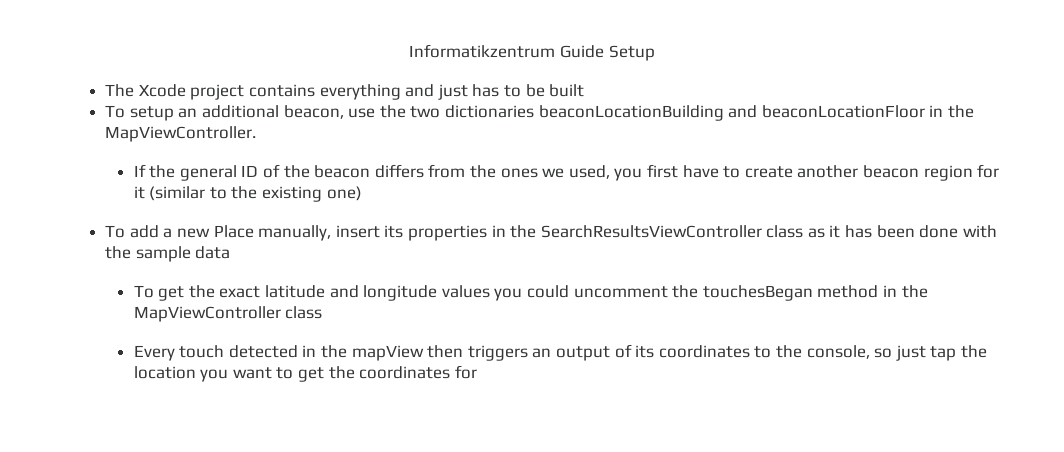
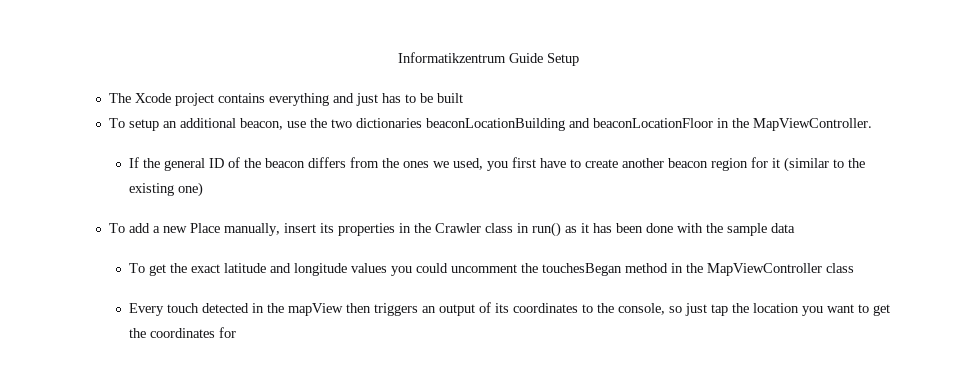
[540,225,804,238] SearchResultsViewController class -> [434,222,561,237] Crawler class in run()

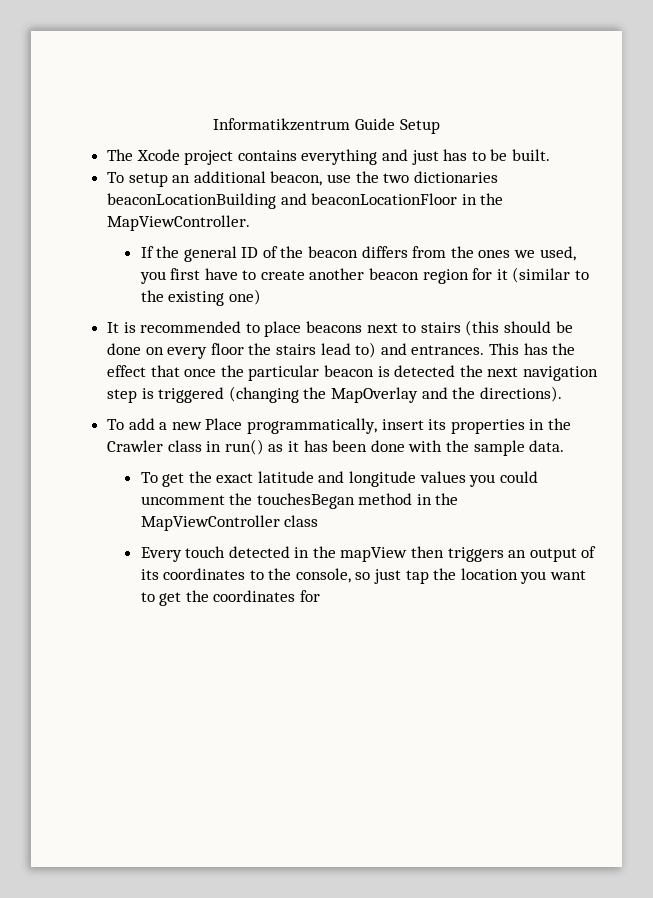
[436,93,463,103] built -> [512,149,551,161] built.
(203, 189) none -> [107,320,573,337] [107,342,576,359] [107,365,599,381] [107,386,562,403] // It is recommended to place beacons next to stairs (this should be done on every floor the stairs lead to) and entrances. This has the effect that once the particular beacon is detected the next navigation step is triggered (changing the MapOverlay and the directions).
[223,223,280,236] manually, -> [247,418,378,434] programmatically,
[770,223,795,233] data -> [529,440,565,452] data.

